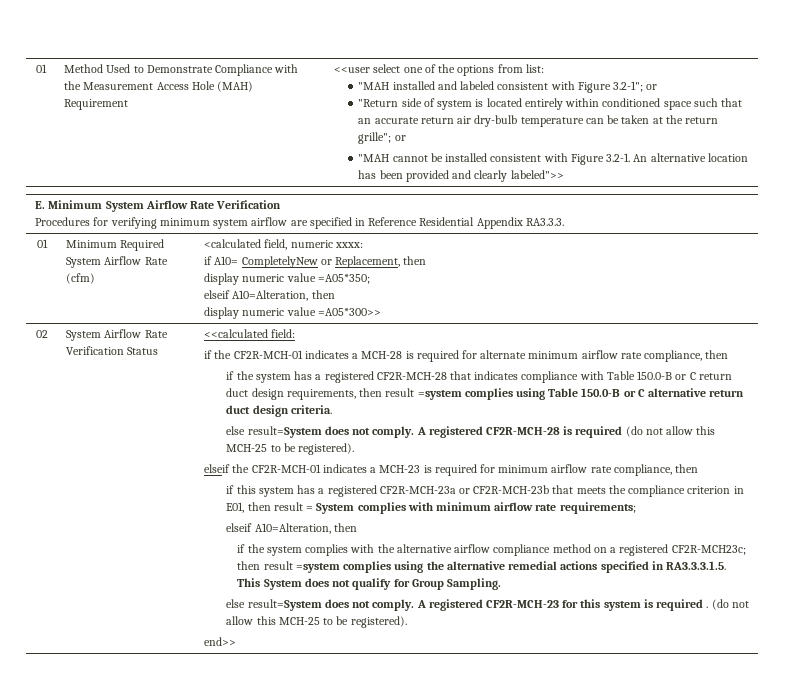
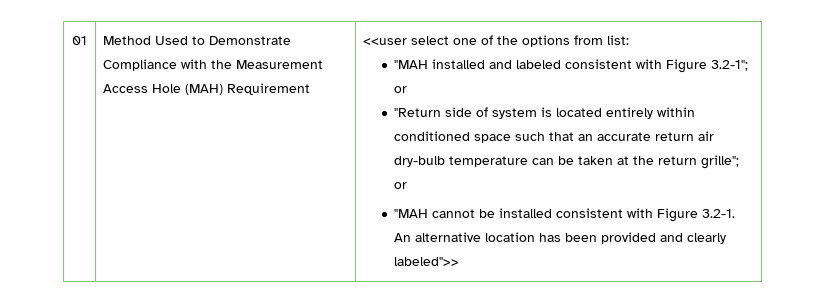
[35,200,282,212] [35,217,564,229] [37,239,48,248] [66,239,165,251] [66,256,168,268] [66,273,96,284] [204,239,363,250] [204,256,427,268] [204,273,370,285] [204,290,335,301] [204,307,381,319] [36,330,48,338] [66,329,168,341] [66,346,159,355] [204,329,296,338] [204,350,729,362] [226,371,732,383] [226,388,745,400] [226,405,332,417] [226,426,716,438] [226,443,355,455] [204,464,699,476] [226,485,744,497] [226,502,636,514] [226,523,357,534] [237,544,746,556] [237,561,727,573] [237,578,502,590] [226,599,749,611] [226,616,407,628] [204,637,237,646] // E. Minimum System Airflow Rate Verification // Procedures for verifying minimum system airflow are specified in Reference Residential Appendix RA3.3.3. // 01 | Minimum Required System Airflow Rate (cfm) | <calculated field, numeric xxxx: // if A10= CompletelyNew or Replacement, then // display numeric value =A05*350; // elseif A10=Alteration, then // display numeric value =A05*300>> // 02 | System Airflow Rate Verification Status | <<calculated field: // if the CF2R-MCH-01 indicates a MCH-28 is required for alternate minimum airflow rate compliance, then // if the system has a registered CF2R-MCH-28 that indicates compliance with Table 150.0-B or C return duct design requirements, then result =system complies using Table 150.0-B or C alternative return duct design criteria. // else result=System does not comply. A registered CF2R-MCH-28 is required (do not allow this MCH-25 to be registered). // elseif the CF2R-MCH-01 indicates a MCH-23 is required for minimum airflow rate compliance, then // if this system has a registered CF2R-MCH-23a or CF2R-MCH-23b that meets the compliance criterion in E01, then result = System complies with minimum airflow rate requirements; // elseif A10=Alteration, then // if the system complies with the alternative airflow compliance method on a registered CF2R-MCH23c; then result =system complies using the alternative remedial actions specified in RA3.3.3.1.5. This System does not qualify for Group Sampling. // else result=System does not comply. A registered CF2R-MCH-23 for this system is required . (do not allow this MCH-25 to be registered). // end>> -> (460, 261) none

